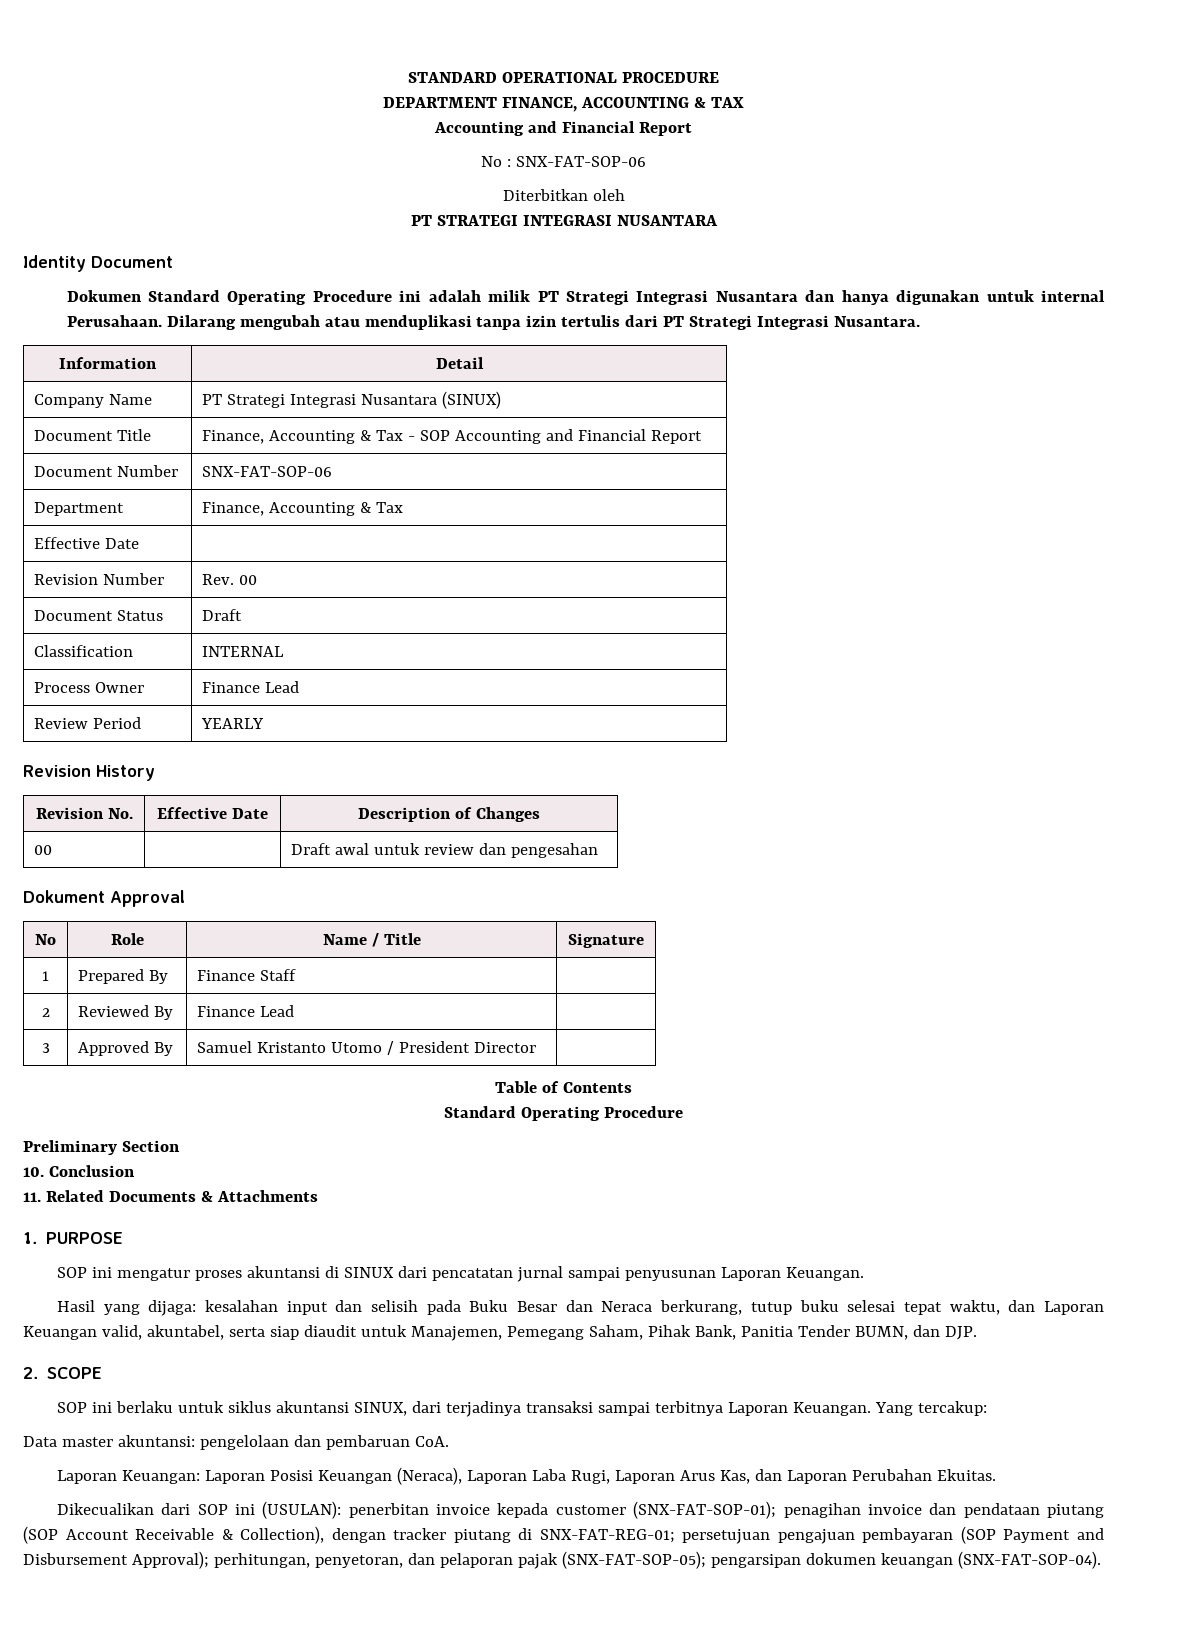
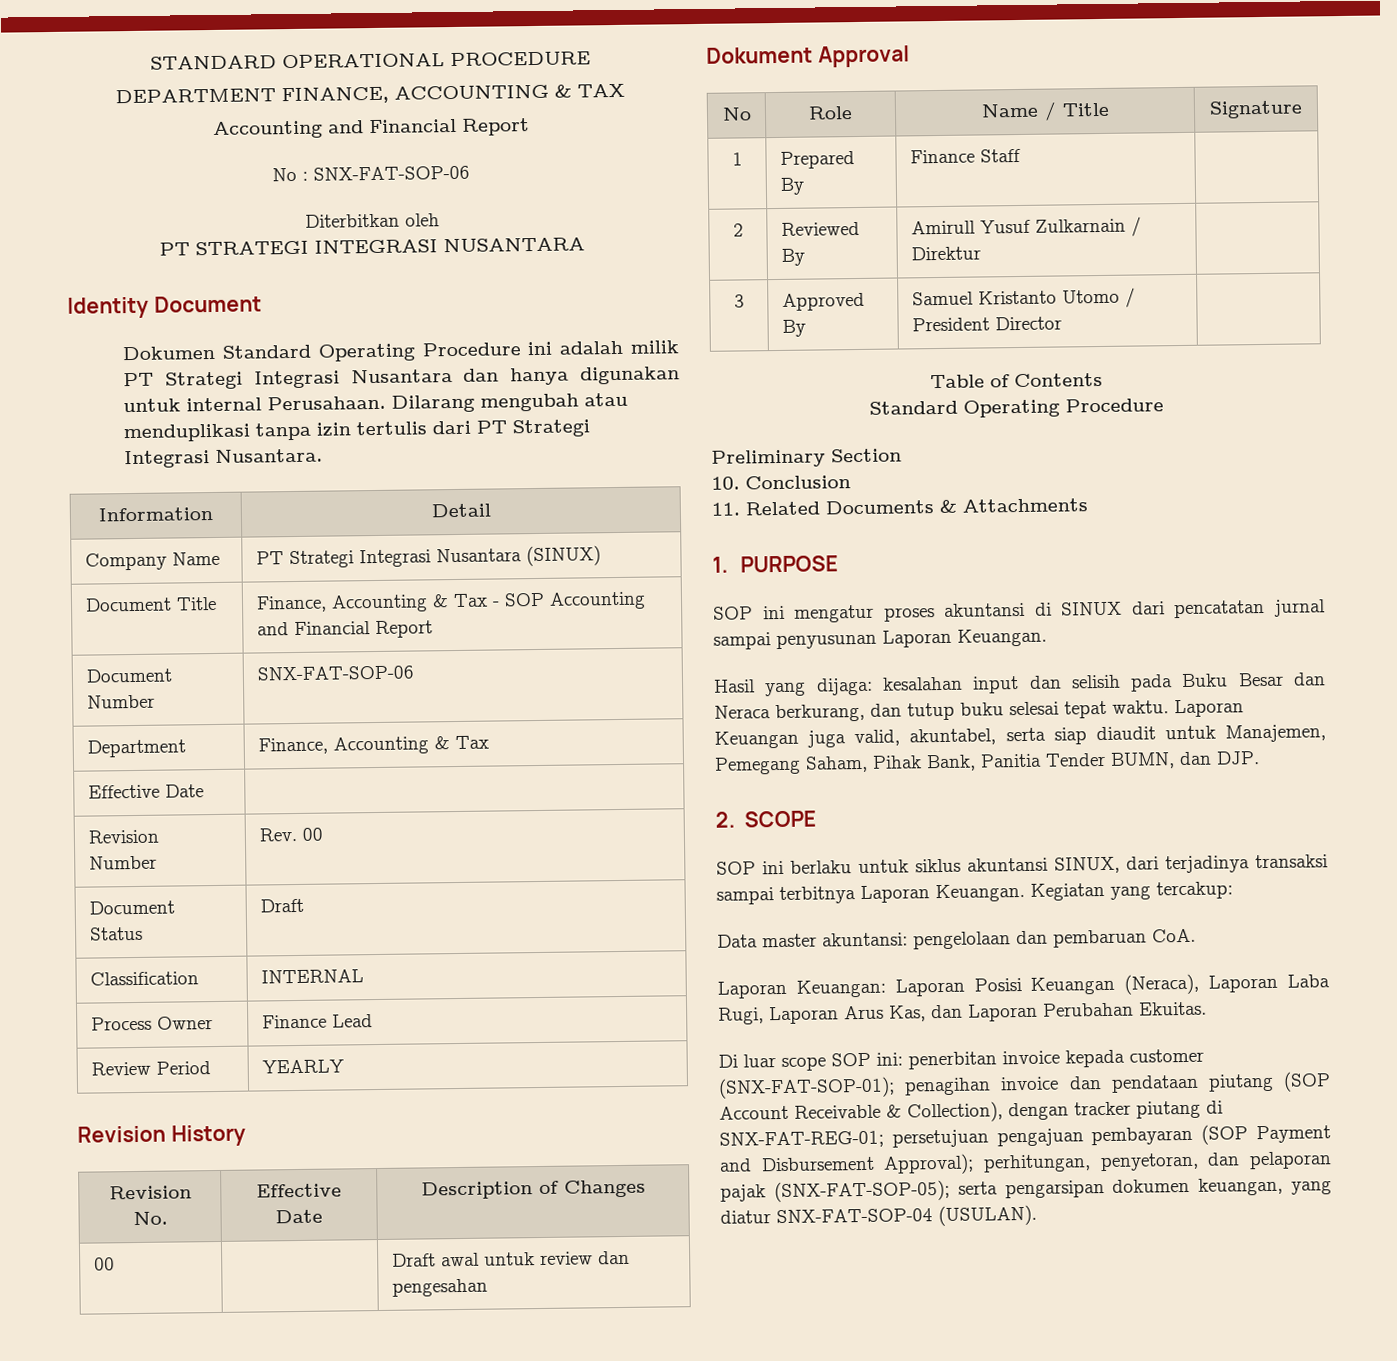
[197,1005,295,1017] Finance Lead -> [910,216,1142,237] [910,246,981,261] Amirull Yusuf Zulkarnain / Direktur
(743, 1307) none -> [870,703,902,717] dan
[949,1300,1036,1315] waktu, dan -> [1112,700,1169,714] waktu.
(97, 1333) none -> [807,730,847,748] juga
[874,1402,913,1416] Yang -> [1030,882,1151,901] Kegiatan yang
[56,1501,342,1519] Dikecualikan dari SOP ini (USULAN): -> [718,1052,903,1071] Di luar scope SOP ini:
(706, 1560) none -> [957,1181,998,1195] serta
[880,1551,1101,1569] keuangan (SNX-FAT-SOP-04). -> [1198,1177,1332,1196] [720,1204,1037,1227] keuangan, yang diatur SNX-FAT-SOP-04 (USULAN).

